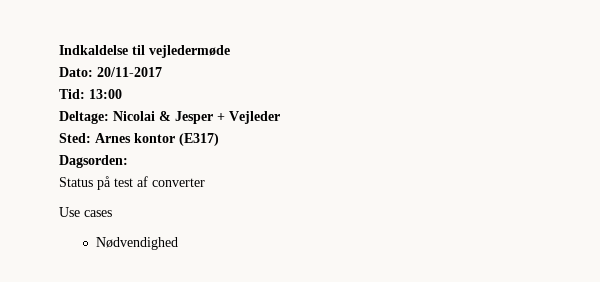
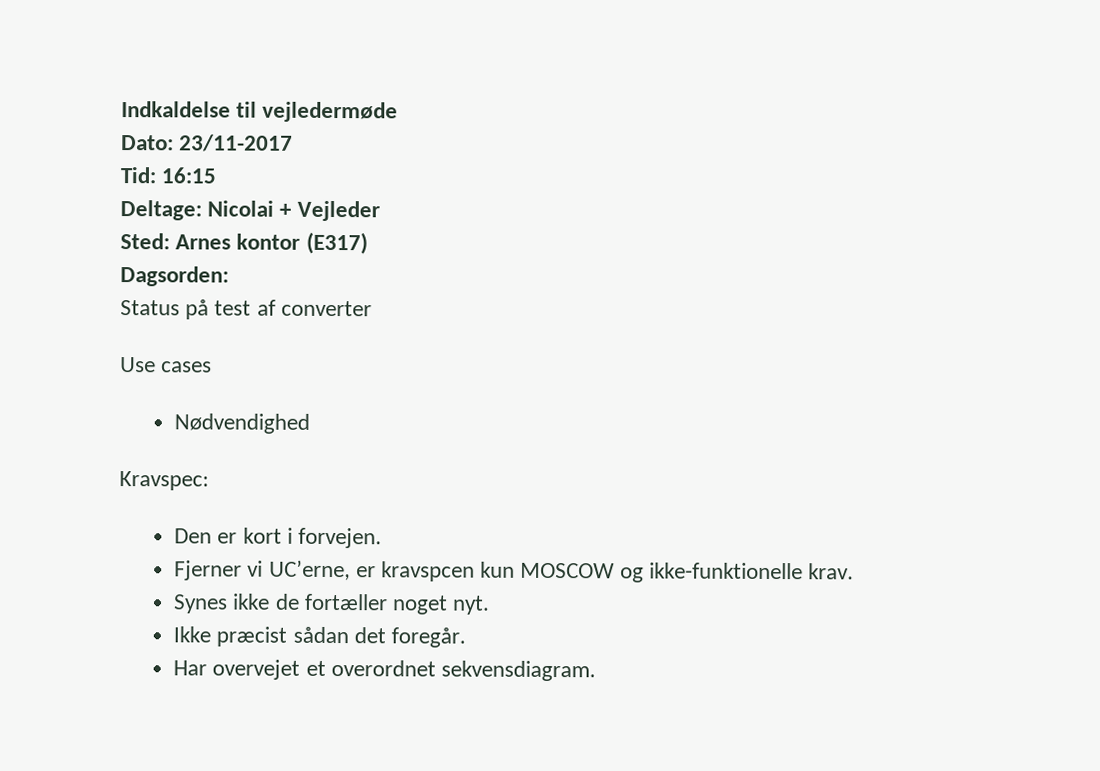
[97,67,162,77] 20/11-2017 -> [179,134,294,152] 23/11-2017
[89,89,122,99] 13:00 -> [161,167,217,184] 16:15
[159,111,213,124] & Jesper -> (275, 208) none
(178, 243) none -> [119,471,209,491] [174,527,383,549] [174,559,855,583] [173,593,491,615] [173,626,467,648] [173,659,597,682] // Kravspec: // Den er kort i forvejen. // Fjerner vi UC’erne, er kravspcen kun MOSCOW og ikke-funktionelle krav. // Synes ikke de fortæller noget nyt. // Ikke præcist sådan det foregår. // Har overvejet et overordnet sekvensdiagram.

